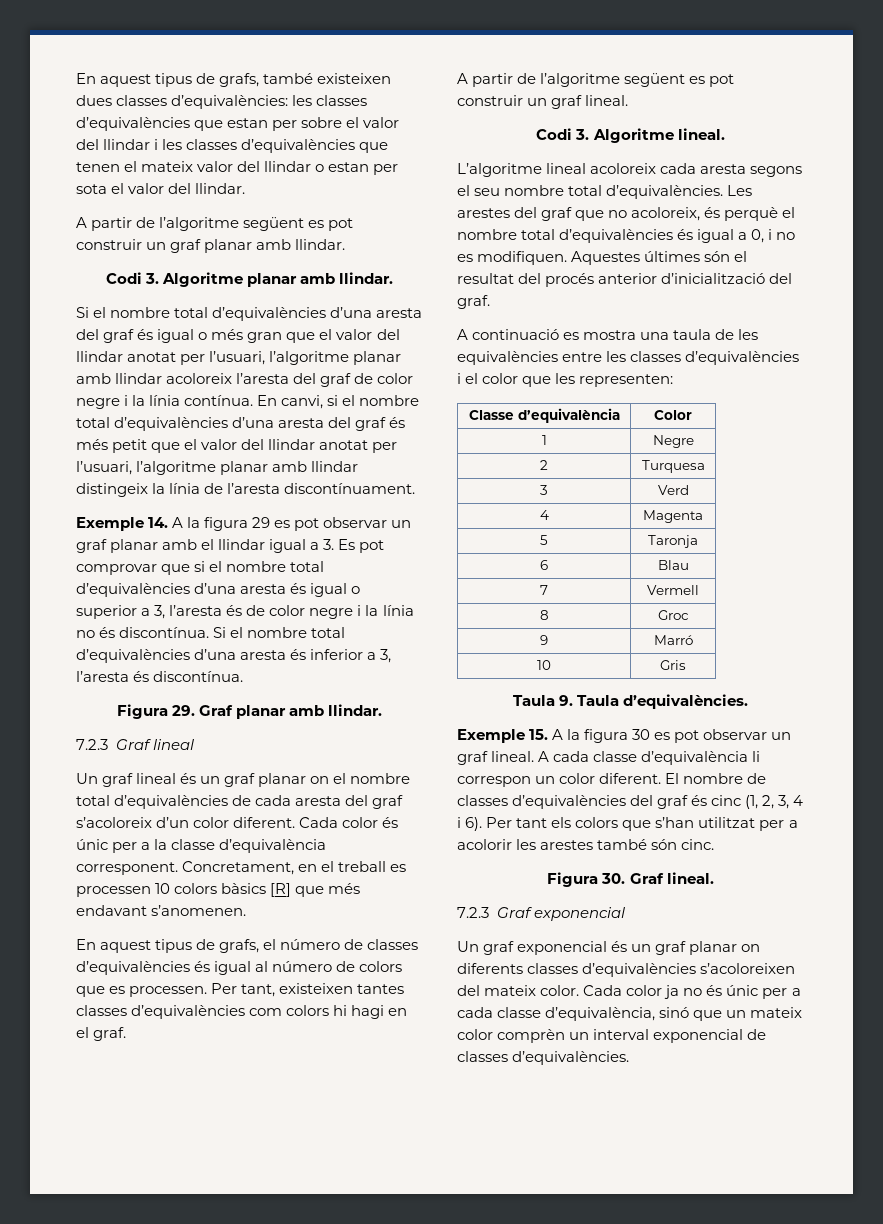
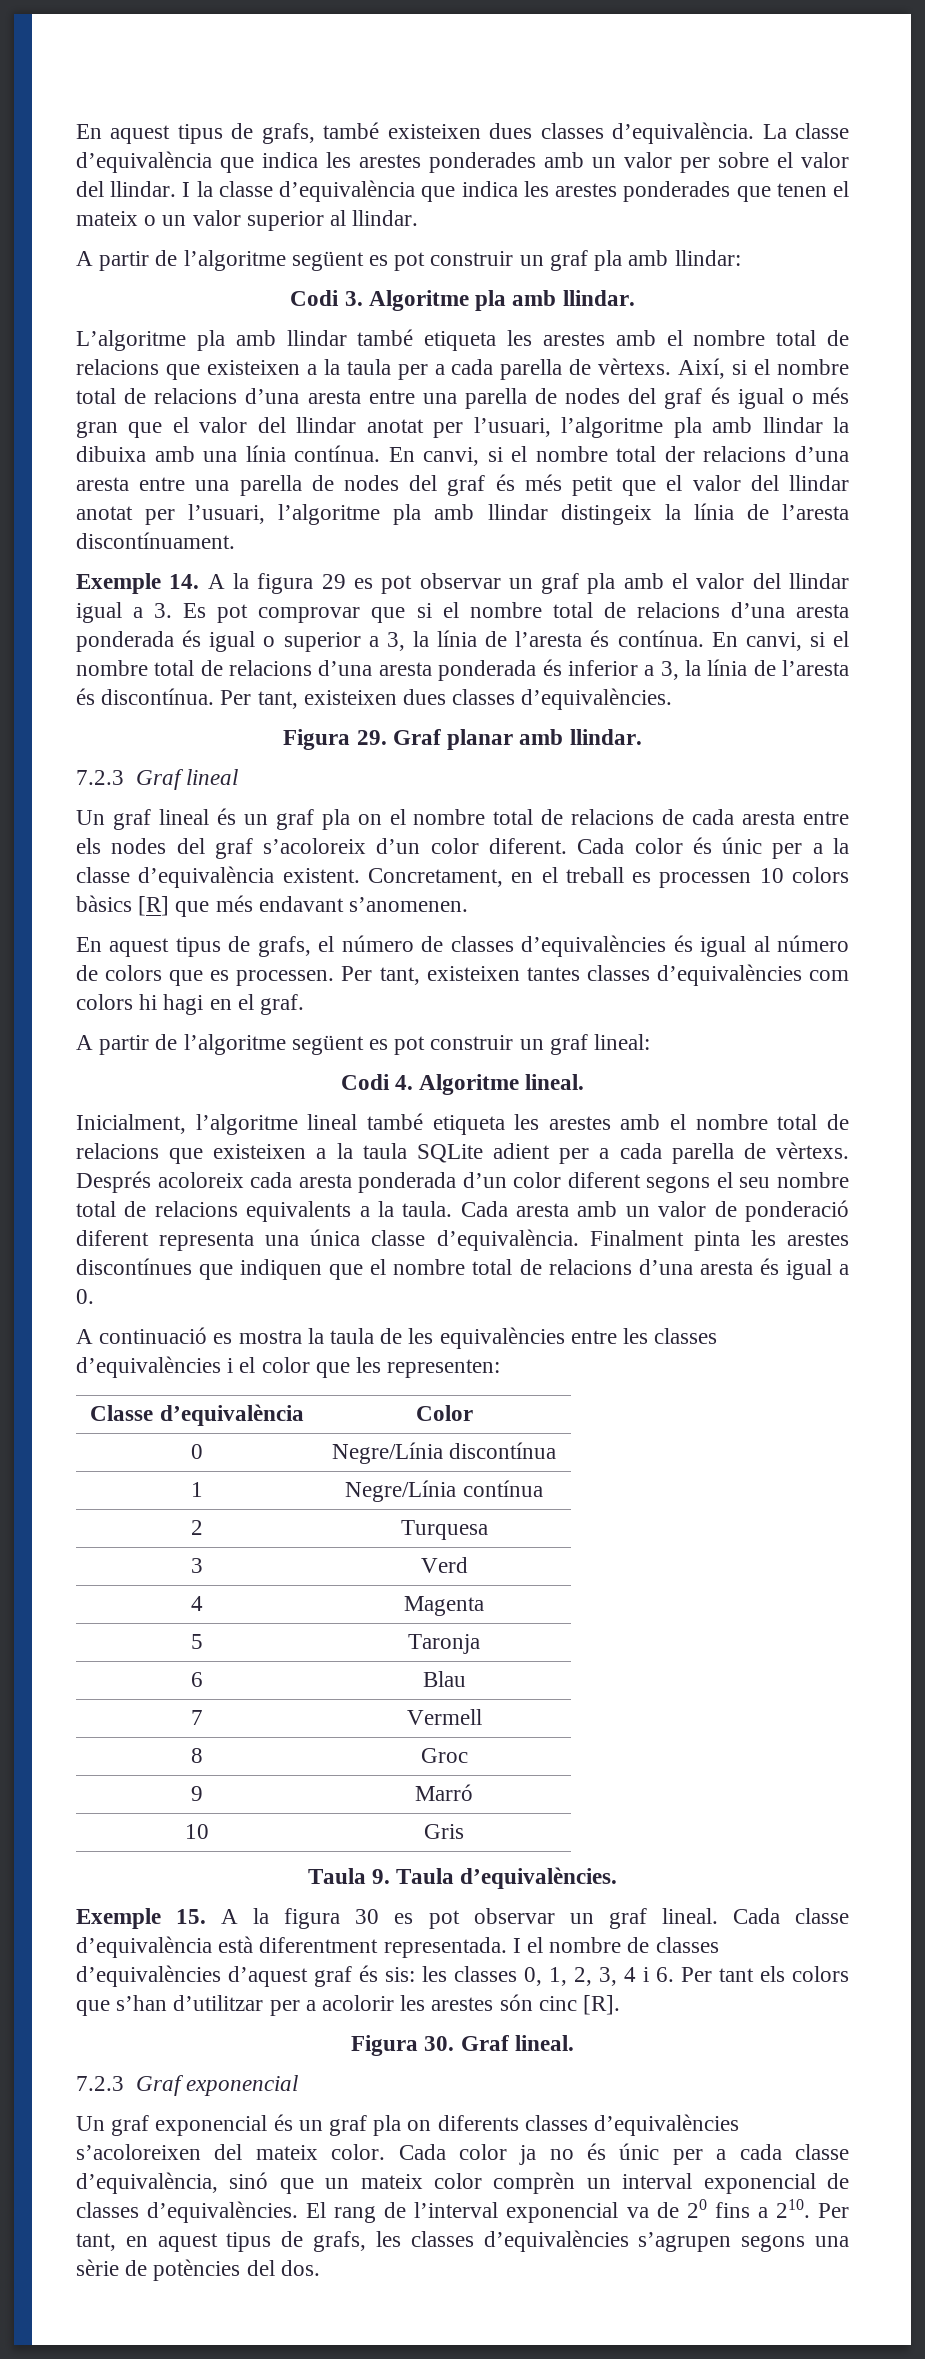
[171,95,368,109] [76,117,269,131] d’equivalències: les classes d’equivalències que estan -> [612,122,849,144] [76,151,672,173] d’equivalència. La classe d’equivalència que indica les arestes ponderades amb un valor
[103,139,389,153] [76,161,399,175] [76,183,192,194] llindar i les classes d’equivalències que tenen el mateix valor del llindar o estan per sota el valor del -> [110,180,850,202] [76,210,347,231] llindar. I la classe d’equivalència que indica les arestes ponderades que tenen el mateix o un valor superior al
[204,239,346,253] [105,272,394,287] [76,307,423,321] planar amb llindar. // Codi 3. Algoritme planar amb llindar. // Si el nombre total d’equivalències d’una aresta -> [594,250,741,271] [290,290,635,311] [76,329,850,351] [76,358,849,380] [76,388,621,409] pla amb llindar: // Codi 3. Algoritme pla amb llindar. // L’algoritme pla amb llindar també etiqueta les arestes amb el nombre total de relacions que existeixen a la taula per a cada parella de vèrtexs. Així, si el nombre total de relacions d’una aresta entre una parella de nodes
[353,351,402,365] [76,373,414,387] [76,395,146,409] planar amb llindar acoloreix l’aresta del graf de color negre i la -> [673,417,849,438] [76,446,238,462] pla amb llindar la dibuixa amb una
[114,417,325,431] d’equivalències d’una aresta -> [664,446,850,462] [76,475,399,496] der relacions d’una aresta entre una parella de nodes
[220,461,269,475] planar -> [393,504,422,525] pla
[110,539,215,553] planar amb el -> [587,573,781,594] pla amb el valor del
[76,583,287,597] d’equivalències d’una aresta -> [603,602,849,618] [76,631,174,652] de relacions d’una aresta ponderada
[169,605,414,619] [76,627,346,638] [76,649,287,663] l’aresta és de color negre i la línia no és discontínua. Si el nombre total d’equivalències d’una aresta -> [412,630,849,651] [76,660,537,681] la línia de l’aresta és contínua. En canvi, si el nombre total de relacions d’una aresta ponderada
(392, 656) none -> [684,659,776,676] la línia de
(244, 676) none -> [220,688,673,710] Per tant, existeixen dues classes d’equivalències.
[258,773,307,787] planar -> [321,809,350,830] pla
[114,795,229,809] d’equivalències -> [541,809,655,825] de relacions
(342, 801) none -> [803,811,849,825] [76,838,167,854] entre els nodes
[76,862,178,875] corresponent. -> [282,868,360,883] existent.
[585,95,629,106] [536,128,590,140] lineal. // Codi 3. -> [594,1034,651,1050] [340,1074,413,1090] lineal: // Codi 4.
[457,163,747,177] L’algoritme lineal acoloreix cada aresta -> [76,1113,849,1135] [76,1142,850,1164] [76,1171,641,1193] Inicialment, l’algoritme lineal també etiqueta les arestes amb el nombre total de relacions que existeixen a la taula SQLite adient per a cada parella de vèrtexs. Després acoloreix cada aresta ponderada d’un color diferent
[606,185,753,199] [457,207,796,221] [457,229,796,243] [457,251,748,265] [457,273,793,287] [457,295,490,309] d’equivalències. Les arestes del graf que no acoloreix, és perquè el nombre total d’equivalències és igual a 0, i no es modifiquen. Aquestes últimes són el resultat del procés anterior d’inicialització del graf. -> [124,1200,849,1222] [76,1229,849,1251] [76,1258,850,1280] [76,1289,94,1304] de relacions equivalents a la taula. Cada aresta amb un valor de ponderació diferent representa una única classe d’equivalència. Finalment pinta les arestes discontínues que indiquen que el nombre total de relacions d’una aresta és igual a 0.
[640,332,670,340] una -> [307,1328,324,1344] la
(692, 415) none -> [191,1444,203,1459] [331,1442,557,1464] // 0 | Negre/Línia discontínua
[652,435,694,448] Negre -> [345,1480,543,1502] Negre/Línia contínua
[538,751,761,765] [457,773,680,787] A cada classe d’equivalència li correspon un color diferent. El -> [732,1908,850,1924] [76,1936,544,1958] Cada classe d’equivalència està diferentment representada. I el
[630,795,759,809] del graf és cinc (1, -> [228,1965,567,1987] d’aquest graf és sis: les classes 0, 1,
[465,817,483,831] 6). -> [656,1967,674,1982] 6.
[698,817,756,828] utilitzat -> [173,1995,264,2011] d’utilitzar
[597,839,715,850] també són cinc. -> [499,1994,621,2015] són cinc [R].
[689,941,738,955] planar -> [373,2115,402,2136] pla
(630, 1058) none -> [306,2199,850,2223] [76,2230,849,2252] [76,2259,320,2281] El rang de l’interval exponencial va de 20 fins a 210. Per tant, en aquest tipus de grafs, les classes d’equivalències s’agrupen segons una sèrie de potències del dos.

